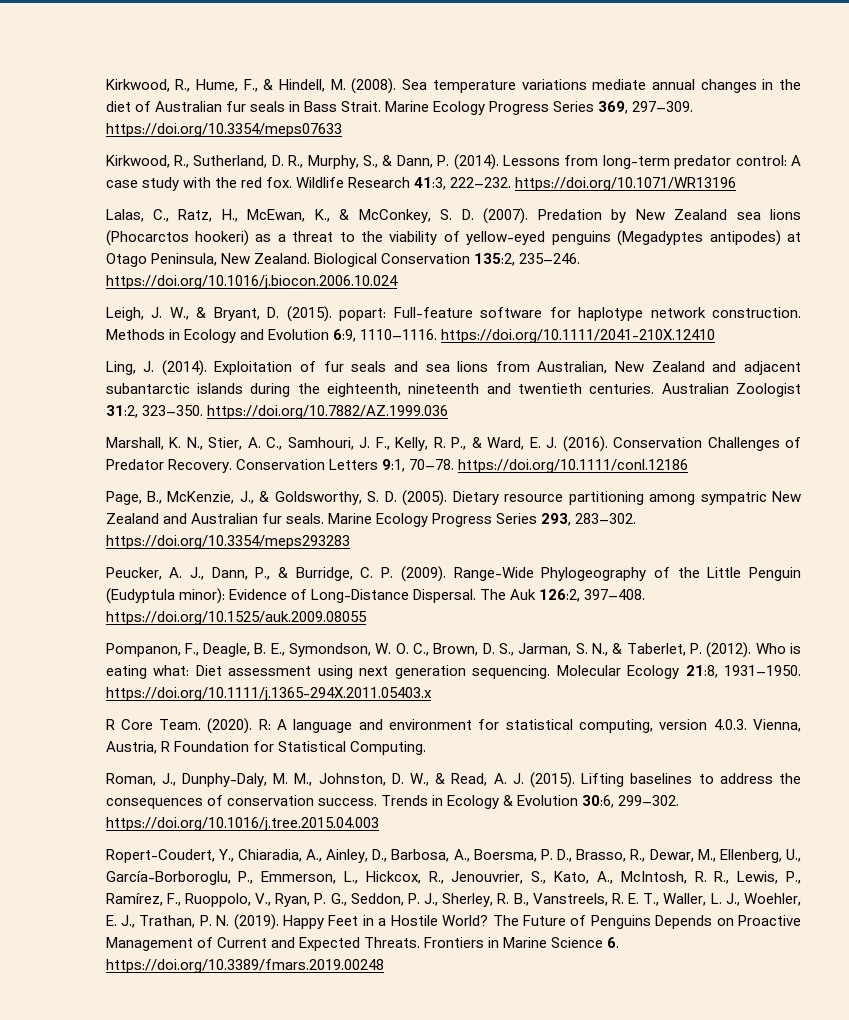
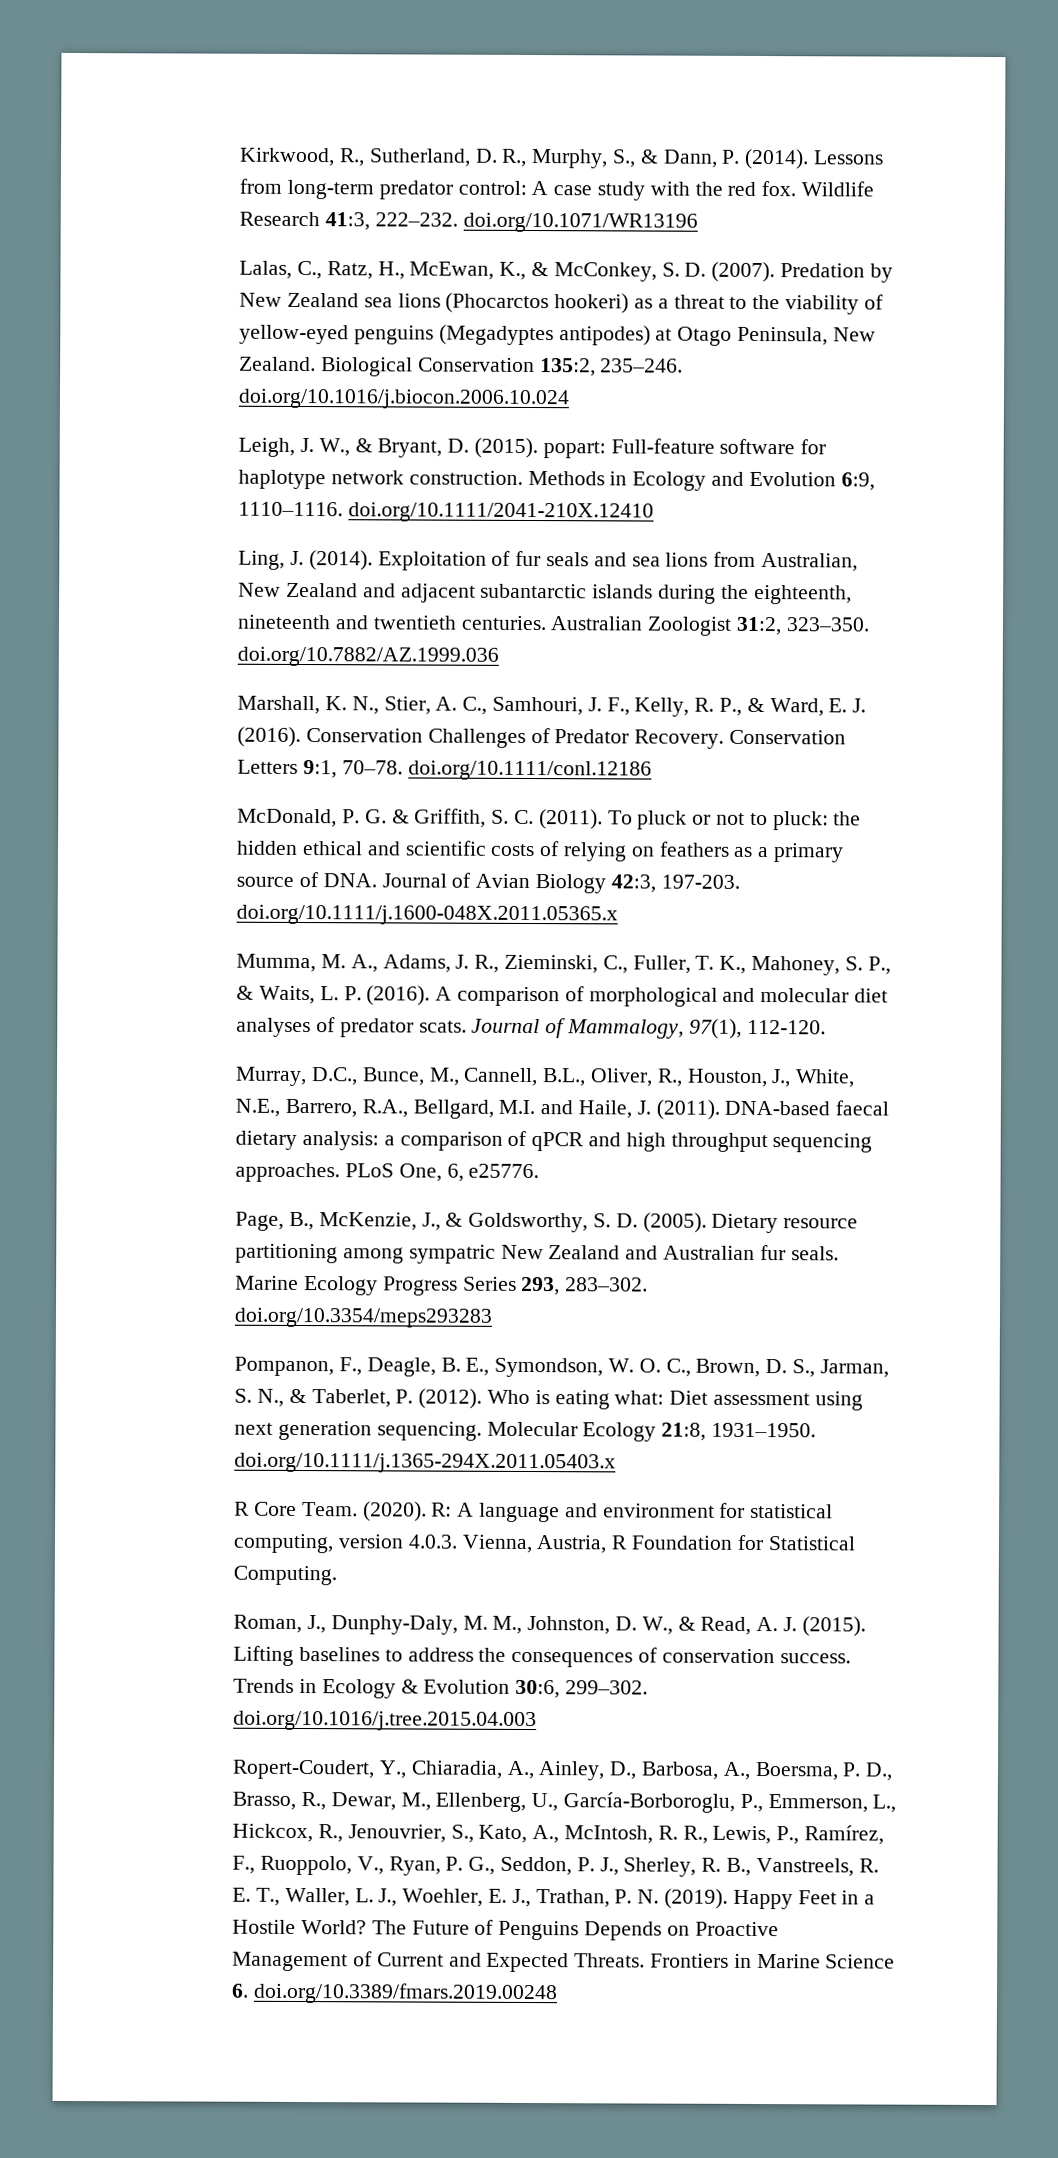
[105,78,801,94] [105,101,694,115] [105,123,342,137] [105,155,189,168] Kirkwood, R., Hume, F., & Hindell, M. (2008). Sea temperature variations mediate annual changes in the diet of Australian fur seals in Bass Strait. Marine Ecology Progress Series 369, 297–309. https://doi.org/10.3354/meps07633 // Kirkwood, R., -> [239,147,366,167] Kirkwood, R.,
[515,177,737,191] https://doi.org/10.1071/WR13196 -> [462,212,698,233] doi.org/10.1071/WR13196
[105,275,398,289] https://doi.org/10.1016/j.biocon.2006.10.024 -> [238,388,571,410] doi.org/10.1016/j.biocon.2006.10.024
[440,329,715,343] https://doi.org/10.1111/2041-210X.12410 -> [348,502,655,523] doi.org/10.1111/2041-210X.12410
[206,405,448,419] https://doi.org/10.7882/AZ.1999.036 -> [237,646,500,667] doi.org/10.7882/AZ.1999.036
[457,459,688,473] https://doi.org/10.1111/conl.12186 -> [407,760,652,781] [237,808,862,831] [236,840,845,863] [236,871,740,894] [236,904,619,926] [236,953,891,976] [236,985,889,1007] [236,1017,826,1039] [235,1066,856,1088] [235,1098,890,1120] [235,1130,873,1153] [235,1162,540,1183] doi.org/10.1111/conl.12186 // McDonald, P. G. & Griffith, S. C. (2011). To pluck or not to pluck: the hidden ethical and scientific costs of relying on feathers as a primary source of DNA. Journal of Avian Biology 42:3, 197-203. doi.org/10.1111/j.1600-048X.2011.05365.x // Mumma, M. A., Adams, J. R., Zieminski, C., Fuller, T. K., Mahoney, S. P., & Waits, L. P. (2016). A comparison of morphological and molecular diet analyses of predator scats. Journal of Mammalogy, 97(1), 112-120. // Murray, D.C., Bunce, M., Cannell, B.L., Oliver, R., Houston, J., White, N.E., Barrero, R.A., Bellgard, M.I. and Haile, J. (2011). DNA-based faecal dietary analysis: a comparison of qPCR and high throughput sequencing approaches. PLoS One, 6, e25776.
[105,535,350,549] [105,566,801,582] [105,588,645,604] [105,611,367,625] https://doi.org/10.3354/meps293283 // Peucker, A. J., Dann, P., & Burridge, C. P. (2009). Range-Wide Phylogeography of the Little Penguin (Eudyptula minor): Evidence of Long-Distance Dispersal. The Auk 126:2, 397–408. https://doi.org/10.1525/auk.2009.08055 -> [234,1307,493,1328] doi.org/10.3354/meps293283
[105,687,432,701] https://doi.org/10.1111/j.1365-294X.2011.05403.x -> [234,1452,617,1474] doi.org/10.1111/j.1365-294X.2011.05403.x
[105,817,379,831] https://doi.org/10.1016/j.tree.2015.04.003 -> [233,1710,538,1732] doi.org/10.1016/j.tree.2015.04.003
[105,959,384,973] https://doi.org/10.3389/fmars.2019.00248 -> [253,1982,559,2005] doi.org/10.3389/fmars.2019.00248

